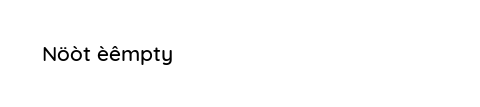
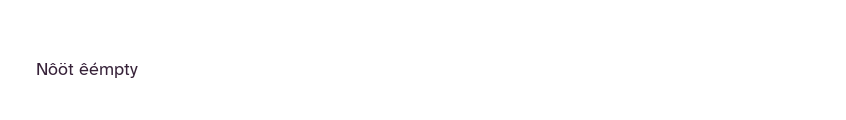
[42,46,173,65] Nöòt èêmpty -> [36,62,138,78] Nôöt êémpty

